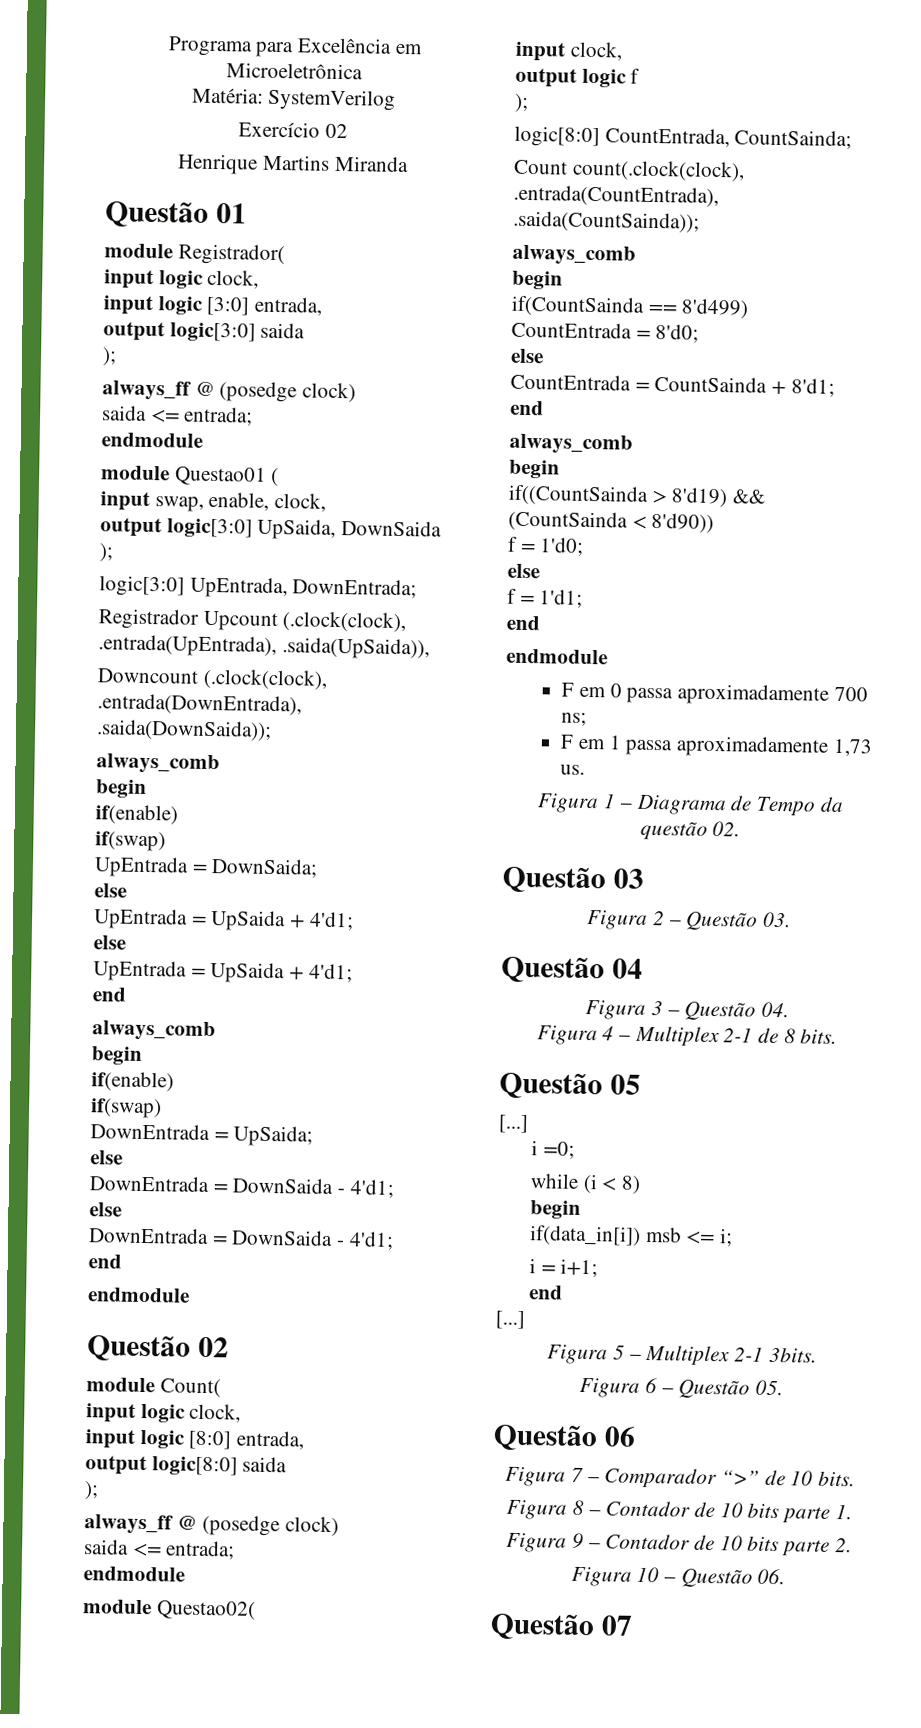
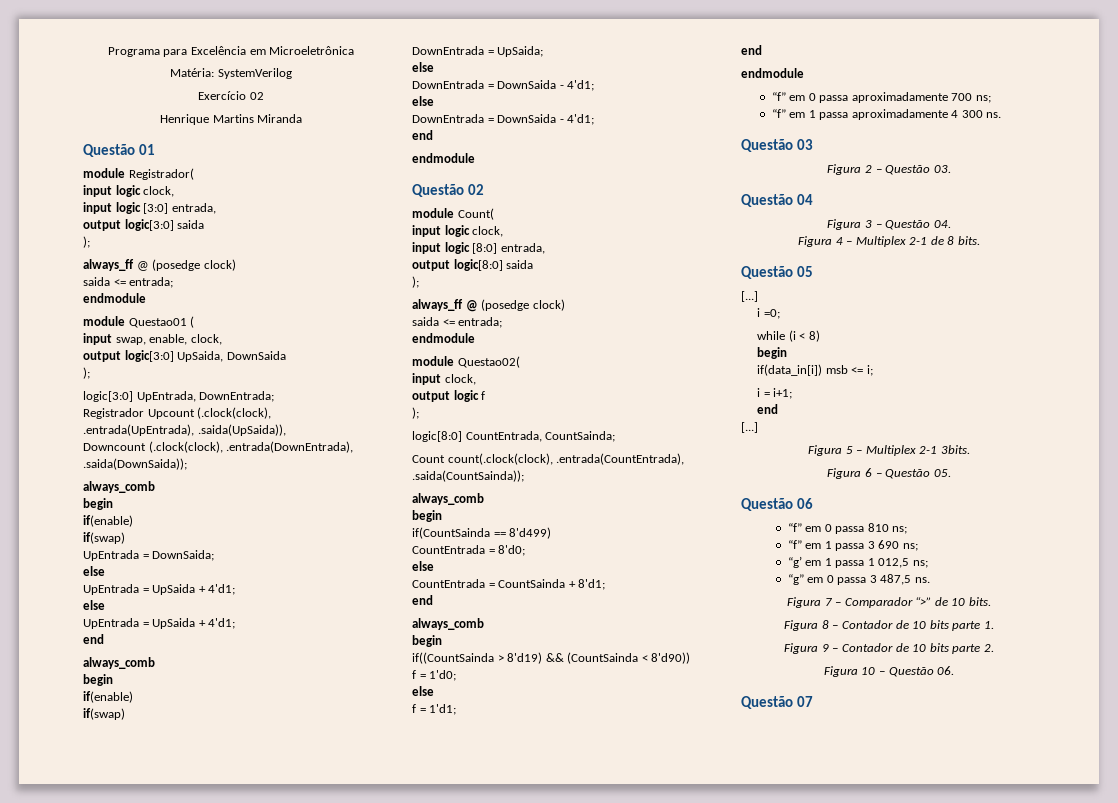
[561,682,575,697] F -> [771,92,786,101] “f”
[560,734,575,749] F -> [771,109,786,118] “f”
[832,738,873,757] [560,764,586,775] [537,793,844,817] [639,820,741,841] 1,73 us. // Figura 1 – Diagrama de Tempo da questão 02. -> [951,110,1002,118] 4 300 ns.
(636, 1436) none -> [787,523,908,534] [787,540,918,551] [787,556,928,568] [787,574,930,585] // “f” em 0 passa 810 ns; // “f” em 1 passa 3 690 ns; // “g’ em 1 passa 1 012,5 ns; // “g” em 0 passa 3 487,5 ns.

